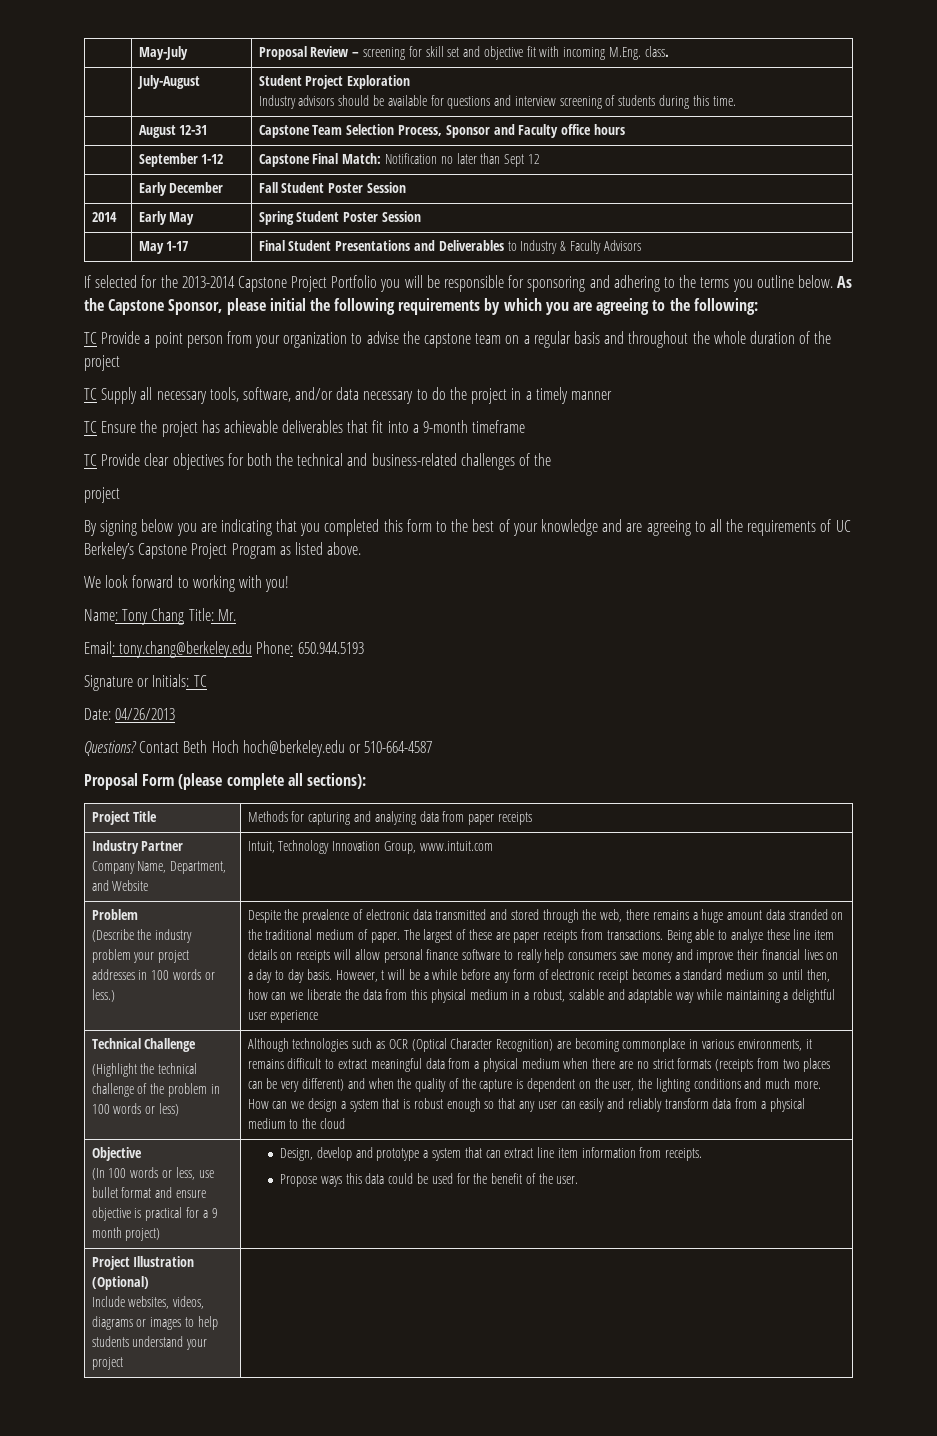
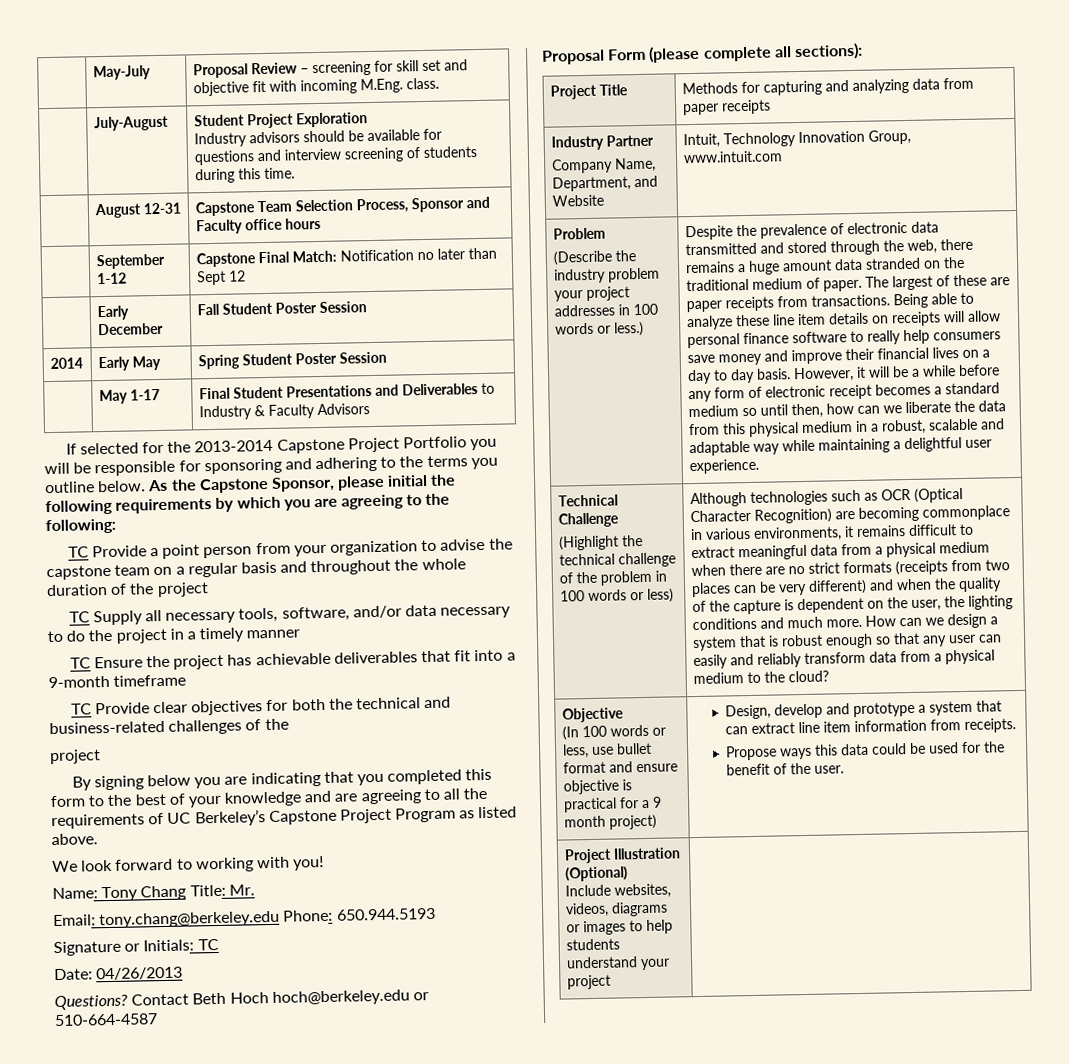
[381,970,385,980] t -> [855,366,866,378] it
[270,1010,319,1023] experience -> [688,458,759,475] experience.
[319,1118,345,1129] cloud -> [787,670,829,683] cloud?

